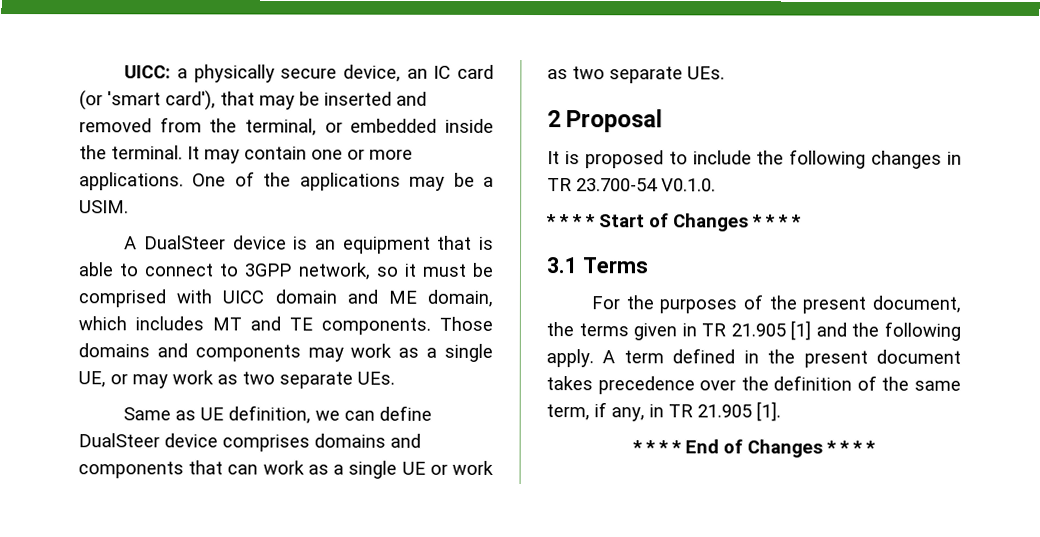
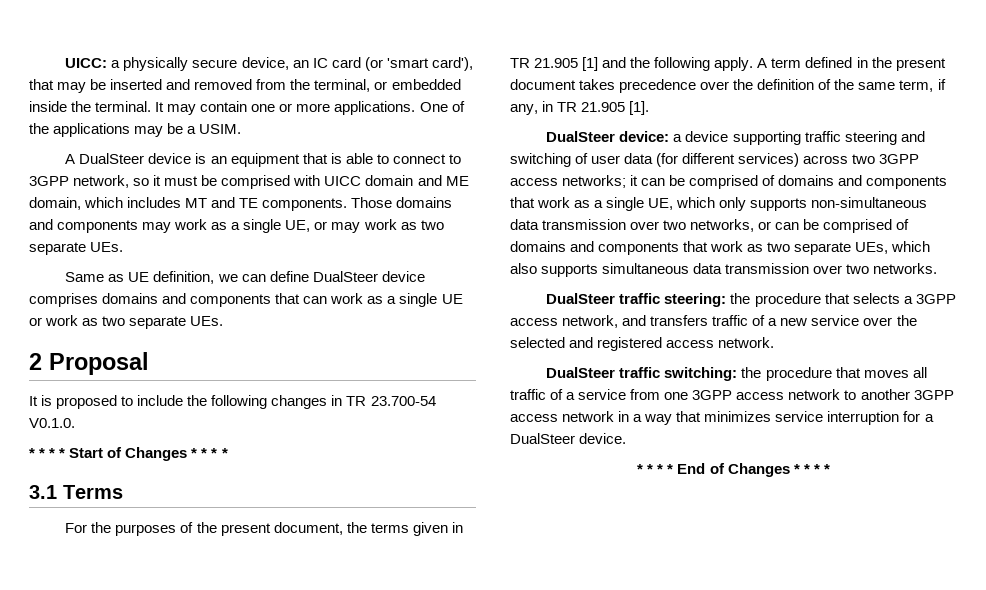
(781, 411) none -> [546,131,925,145] [510,153,920,167] [510,175,948,189] [510,197,928,211] [510,219,910,233] [510,241,931,255] [510,263,938,277] [546,293,956,307] [510,315,917,328] [510,337,775,351] [546,367,927,381] [510,389,954,400] [510,411,934,425] [510,433,627,444] // DualSteer device: a device supporting traffic steering and switching of user data (for different services) across two 3GPP access networks; it can be comprised of domains and components that work as a single UE, which only supports non-simultaneous data transmission over two networks, or can be comprised of domains and components that work as two separate UEs, which also supports simultaneous data transmission over two networks. // DualSteer traffic steering: the procedure that selects a 3GPP access network, and transfers traffic of a new service over the selected and registered access network. // DualSteer traffic switching: the procedure that moves all traffic of a service from one 3GPP access network to another 3GPP access network in a way that minimizes service interruption for a DualSteer device.

